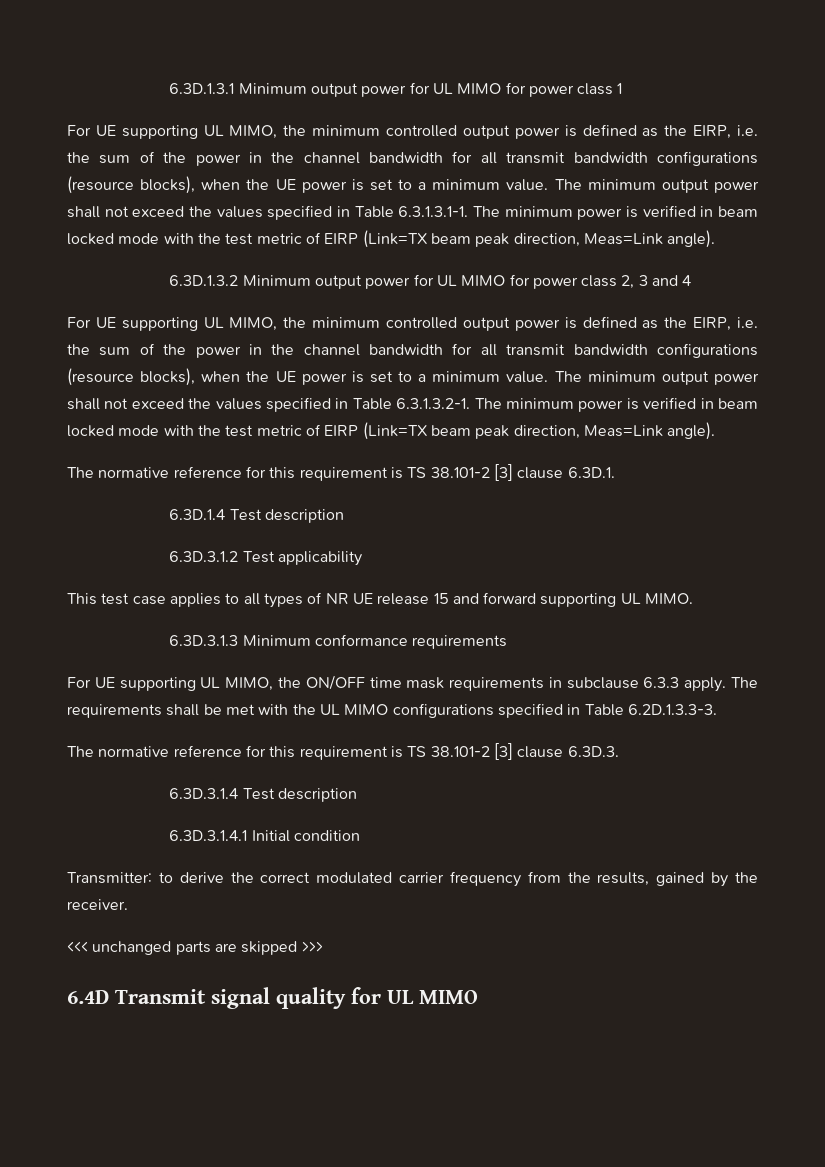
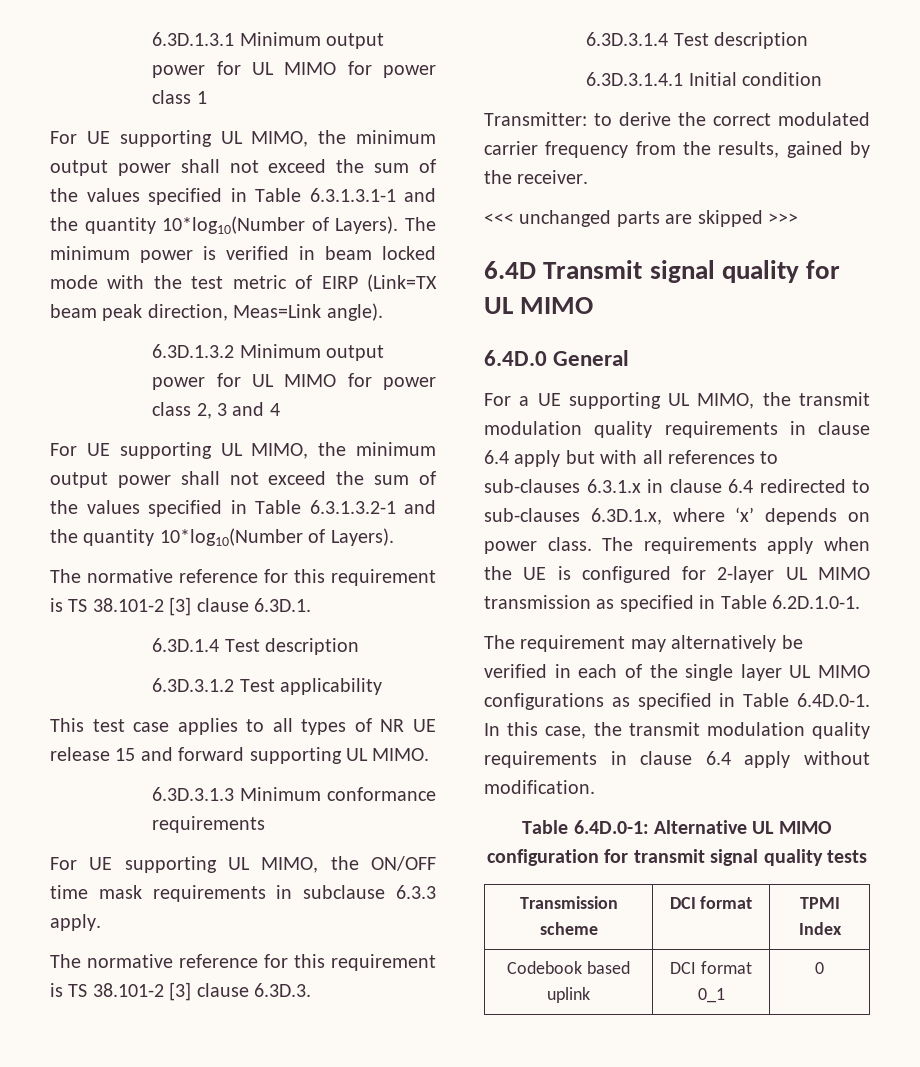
[386,124,759,139] [67,151,758,166] [67,176,759,194] [67,205,469,220] controlled output power is defined as the EIRP, i.e. the sum of the power in the channel bandwidth for all transmit bandwidth configurations (resource blocks), when the UE power is set to a minimum value. The minimum output power shall not exceed the values specified in Table 6.3.1.3.1-1. -> [50,159,436,176] [50,188,436,205] [50,216,399,234] output power shall not exceed the sum of the values specified in Table 6.3.1.3.1-1 and the quantity 10*log10(Number of Layers).
[386,316,759,331] [67,343,758,358] [67,368,759,386] [67,397,758,412] [67,422,716,440] controlled output power is defined as the EIRP, i.e. the sum of the power in the channel bandwidth for all transmit bandwidth configurations (resource blocks), when the UE power is set to a minimum value. The minimum output power shall not exceed the values specified in Table 6.3.1.3.2-1. The minimum power is verified in beam locked mode with the test metric of EIRP (Link=TX beam peak direction, Meas=Link angle). -> [50,471,436,488] [50,500,436,517] [50,528,394,546] output power shall not exceed the sum of the values specified in Table 6.3.1.3.2-1 and the quantity 10*log10(Number of Layers).
[731,677,759,688] [67,703,717,718] The requirements shall be met with the UL MIMO configurations specified in Table 6.2D.1.3.3-3. -> (101, 922) none
(478, 997) none -> [484,350,630,366] [484,392,870,409] [484,421,870,438] [484,450,779,467] [484,479,870,493] [484,507,870,525] [484,537,870,554] [484,566,870,583] [484,595,860,612] [484,635,803,652] [484,664,870,681] [484,693,870,710] [484,722,870,739] [484,751,870,768] [484,780,595,794] [522,820,832,834] [487,849,867,866] [519,896,618,909] [539,922,598,935] [669,896,753,909] [799,897,840,909] [798,922,842,935] [507,961,630,974] [547,987,590,1003] [670,961,752,974] [697,988,725,1003] [815,962,824,974] // 6.4D.0 General // For a UE supporting UL MIMO, the transmit modulation quality requirements in clause 6.4 apply but with all references to sub-clauses 6.3.1.x in clause 6.4 redirected to sub-clauses 6.3D.1.x, where ‘x’ depends on power class. The requirements apply when the UE is configured for 2-layer UL MIMO transmission as specified in Table 6.2D.1.0-1. // The requirement may alternatively be verified in each of the single layer UL MIMO configurations as specified in Table 6.4D.0-1. In this case, the transmit modulation quality requirements in clause 6.4 apply without modification. // Table 6.4D.0-1: Alternative UL MIMO configuration for transmit signal quality tests // Transmission scheme | DCI format | TPMI Index // Codebook based uplink | DCI format 0_1 | 0

